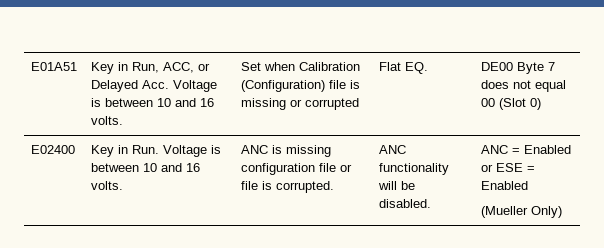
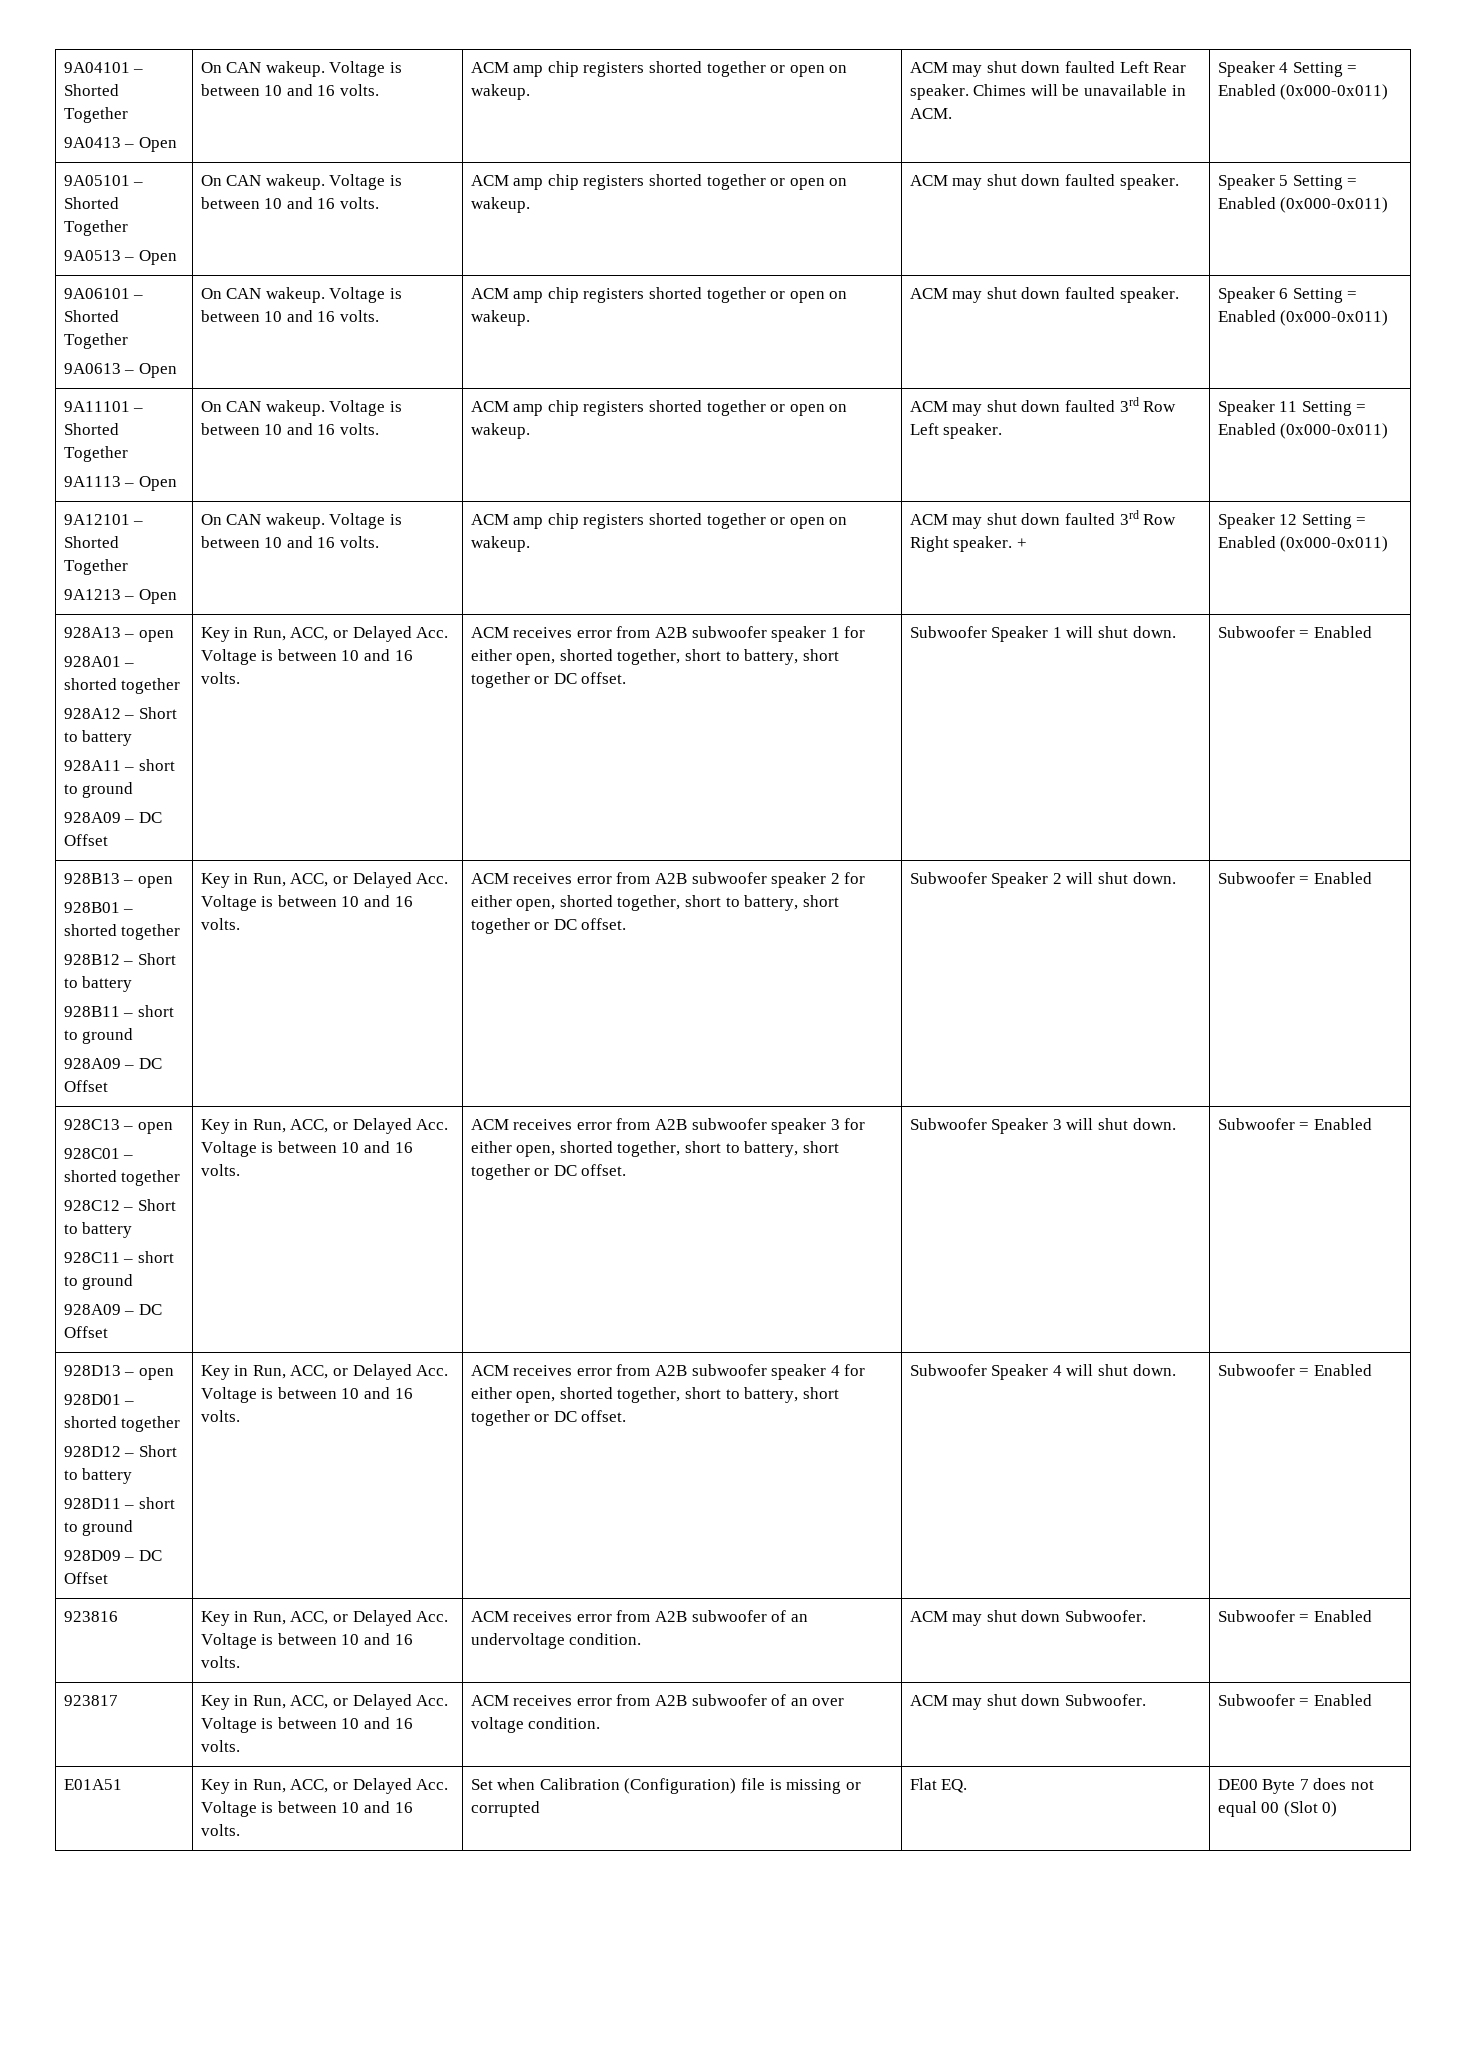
(30, 66) none -> [63,62,144,73] [63,84,119,96] [63,107,128,123] [63,137,177,152] [200,61,402,77] [200,84,379,96] [470,61,848,77] [470,84,530,100] [909,61,1187,77] [909,84,1186,100] [909,108,952,119] [1217,61,1358,77] [1217,84,1389,100] [63,175,144,186] [63,197,119,209] [63,220,128,236] [63,250,177,265] [200,174,402,190] [200,197,379,209] [470,174,848,190] [470,197,530,213] [909,174,1179,190] [1217,174,1358,190] [1217,197,1389,213] [63,288,144,299] [63,310,119,322] [63,333,128,349] [63,363,177,378] [200,287,402,303] [200,310,379,322] [470,287,848,303] [470,310,530,326] [909,287,1179,303] [1217,287,1358,303] [1217,310,1389,326] [63,401,144,412] [63,423,119,435] [63,446,128,462] [63,476,177,491] [200,400,402,416] [200,423,379,435] [470,400,848,416] [470,423,530,439] [909,397,1177,416] [909,423,1003,439] [1217,400,1367,416] [1217,423,1389,439] [63,514,144,525] [63,536,119,548] [63,559,128,575] [63,589,177,604] [200,513,402,529] [200,536,379,548] [470,513,848,529] [470,536,530,552] [909,510,1177,529] [909,536,1027,552] [1217,513,1367,529] [1217,536,1389,552] [63,627,174,642] [63,656,135,667] [63,678,181,694] [63,707,177,719] [63,730,133,746] [63,759,175,771] [63,782,134,798] [63,812,162,823] [63,834,108,846] [200,626,449,642] [200,649,413,665] [200,672,240,684] [470,626,866,642] [470,649,839,665] [470,672,627,688] [909,626,1176,642] [1217,626,1372,638] [63,873,173,888] [63,902,134,913] [63,924,181,940] [63,953,176,965] [63,976,133,992] [63,1005,174,1017] [63,1028,134,1044] [63,1058,162,1069] [63,1080,108,1092] [200,872,449,888] [200,895,413,911] [200,918,240,930] [470,872,866,888] [470,895,839,911] [470,918,627,934] [909,872,1176,888] [1217,872,1372,884] [63,1119,173,1134] [63,1148,134,1159] [63,1170,181,1186] [63,1199,176,1211] [63,1222,133,1238] [63,1251,174,1263] [63,1274,134,1290] [63,1304,162,1315] [63,1326,108,1338] [200,1118,449,1134] [200,1141,413,1157] [200,1164,240,1176] [470,1118,866,1134] [470,1141,839,1157] [470,1164,627,1180] [909,1118,1176,1134] [1217,1118,1372,1130] [63,1365,174,1380] [63,1394,135,1405] [63,1416,181,1432] [63,1445,177,1457] [63,1468,133,1484] [63,1497,175,1509] [63,1520,134,1536] [63,1550,162,1561] [63,1572,108,1584] [200,1364,449,1380] [200,1387,413,1403] [200,1410,240,1422] [470,1364,866,1380] [470,1387,839,1403] [470,1410,627,1426] [909,1364,1176,1380] [1217,1364,1372,1376] [63,1611,118,1622] [200,1610,449,1626] [200,1633,413,1649] [200,1656,240,1668] [470,1610,808,1622] [470,1633,642,1649] [909,1610,1146,1626] [1217,1610,1372,1622] [63,1695,118,1706] [200,1694,449,1710] [200,1717,413,1733] [200,1740,240,1752] [470,1694,845,1706] [470,1717,601,1733] [909,1694,1146,1710] [1217,1694,1372,1706] 9A04101 – Shorted Together // 9A0413 – Open | On CAN wakeup. Voltage is between 10 and 16 volts. | ACM amp chip registers shorted together or open on wakeup. | ACM may shut down faulted Left Rear speaker. Chimes will be unavailable in ACM. | Speaker 4 Setting = Enabled (0x000-0x011) // 9A05101 – Shorted Together // 9A0513 – Open | On CAN wakeup. Voltage is between 10 and 16 volts. | ACM amp chip registers shorted together or open on wakeup. | ACM may shut down faulted speaker. | Speaker 5 Setting = Enabled (0x000-0x011) // 9A06101 – Shorted Together // 9A0613 – Open | On CAN wakeup. Voltage is between 10 and 16 volts. | ACM amp chip registers shorted together or open on wakeup. | ACM may shut down faulted speaker. | Speaker 6 Setting = Enabled (0x000-0x011) // 9A11101 – Shorted Together // 9A1113 – Open | On CAN wakeup. Voltage is between 10 and 16 volts. | ACM amp chip registers shorted together or open on wakeup. | ACM may shut down faulted 3rd Row Left speaker. | Speaker 11 Setting = Enabled (0x000-0x011) // 9A12101 – Shorted Together // 9A1213 – Open | On CAN wakeup. Voltage is between 10 and 16 volts. | ACM amp chip registers shorted together or open on wakeup. | ACM may shut down faulted 3rd Row Right speaker. + | Speaker 12 Setting = Enabled (0x000-0x011) // 928A13 – open // 928A01 – shorted together // 928A12 – Short to battery // 928A11 – short to ground // 928A09 – DC Offset | Key in Run, ACC, or Delayed Acc. Voltage is between 10 and 16 volts. | ACM receives error from A2B subwoofer speaker 1 for either open, shorted together, short to battery, short together or DC offset. | Subwoofer Speaker 1 will shut down. | Subwoofer = Enabled // 928B13 – open // 928B01 – shorted together // 928B12 – Short to battery // 928B11 – short to ground // 928A09 – DC Offset | Key in Run, ACC, or Delayed Acc. Voltage is between 10 and 16 volts. | ACM receives error from A2B subwoofer speaker 2 for either open, shorted together, short to battery, short together or DC offset. | Subwoofer Speaker 2 will shut down. | Subwoofer = Enabled // 928C13 – open // 928C01 – shorted together // 928C12 – Short to battery // 928C11 – short to ground // 928A09 – DC Offset | Key in Run, ACC, or Delayed Acc. Voltage is between 10 and 16 volts. | ACM receives error from A2B subwoofer speaker 3 for either open, shorted together, short to battery, short together or DC offset. | Subwoofer Speaker 3 will shut down. | Subwoofer = Enabled // 928D13 – open // 928D01 – shorted together // 928D12 – Short to battery // 928D11 – short to ground // 928D09 – DC Offset | Key in Run, ACC, or Delayed Acc. Voltage is between 10 and 16 volts. | ACM receives error from A2B subwoofer speaker 4 for either open, shorted together, short to battery, short together or DC offset. | Subwoofer Speaker 4 will shut down. | Subwoofer = Enabled // 923816 | Key in Run, ACC, or Delayed Acc. Voltage is between 10 and 16 volts. | ACM receives error from A2B subwoofer of an undervoltage condition. | ACM may shut down Subwoofer. | Subwoofer = Enabled // 923817 | Key in Run, ACC, or Delayed Acc. Voltage is between 10 and 16 volts. | ACM receives error from A2B subwoofer of an over voltage condition. | ACM may shut down Subwoofer. | Subwoofer = Enabled //
[30,145,75,154] [90,145,221,157] [90,163,200,172] [90,181,123,190] [240,145,331,157] [240,163,352,175] [240,181,334,193] [378,145,406,154] [378,163,449,175] [377,181,415,190] [378,199,431,208] [480,145,571,154] [480,163,535,172] [480,181,528,190] [480,206,562,218] // E02400 | Key in Run. Voltage is between 10 and 16 volts. | ANC is missing configuration file or file is corrupted. | ANC functionality will be disabled. | ANC = Enabled or ESE = Enabled // (Mueller Only) -> (1338, 1809) none

